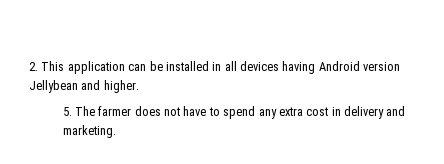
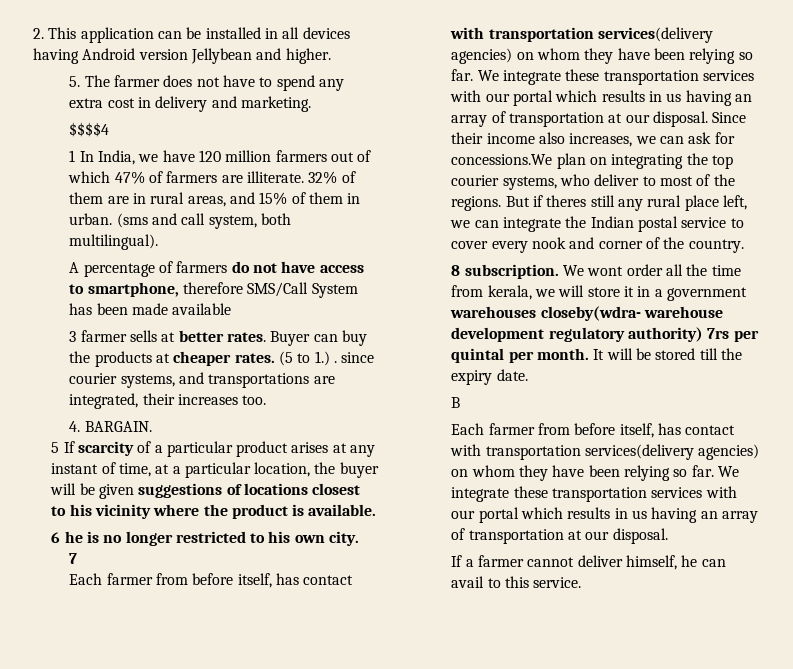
(116, 131) none -> [69,122,110,137] [69,150,372,165] [68,171,356,184] [69,192,361,207] [69,213,292,229] [69,234,159,250] [69,261,364,277] [69,282,358,298] [69,303,232,315] [69,330,367,346] [69,351,375,367] [69,372,335,388] [69,393,267,409] [69,421,152,432] [51,441,376,457] [51,462,379,478] [50,483,361,499] [51,504,377,519] [51,531,360,546] [69,553,78,564] [69,573,354,588] [450,27,714,43] [451,48,753,64] [451,69,755,85] [450,90,752,106] [451,111,747,127] [451,132,735,147] [451,153,734,169] [451,174,735,190] [451,195,747,211] [450,216,744,232] [451,237,744,253] [451,264,741,279] [451,285,747,301] [450,306,724,321] [451,327,759,342] [451,348,742,363] [451,369,528,385] [451,397,461,408] [451,423,736,438] [450,444,760,460] [451,465,739,481] [451,486,737,502] [451,507,758,523] [451,528,668,544] [451,555,726,570] [451,576,582,588] // $$$$4 // 1 In India, we have 120 million farmers out of which 47% of farmers are illiterate. 32% of them are in rural areas, and 15% of them in urban. (sms and call system, both multilingual). // A percentage of farmers do not have access to smartphone, therefore SMS/Call System has been made available // 3 farmer sells at better rates. Buyer can buy the products at cheaper rates. (5 to 1.) . since courier systems, and transportations are integrated, their increases too. // 4. BARGAIN. // 5 If scarcity of a particular product arises at any instant of time, at a particular location, the buyer will be given suggestions of locations closest to his vicinity where the product is available. // 6 he is no longer restricted to his own city. // 7 // Each farmer from before itself, has contact with transportation services(delivery agencies) on whom they have been relying so far. We integrate these transportation services with our portal which results in us having an array of transportation at our disposal. Since their income also increases, we can ask for concessions.We plan on integrating the top courier systems, who deliver to most of the regions. But if theres still any rural place left, we can integrate the Indian postal service to cover every nook and corner of the country. // 8 subscription. We wont order all the time from kerala, we will store it in a government warehouses closeby(wdra- warehouse development regulatory authority) 7rs per quintal per month. It will be stored till the expiry date. // B // Each farmer from before itself, has contact with transportation services(delivery agencies) on whom they have been relying so far. We integrate these transportation services with our portal which results in us having an array of transportation at our disposal. // If a farmer cannot deliver himself, he can avail to this service.

